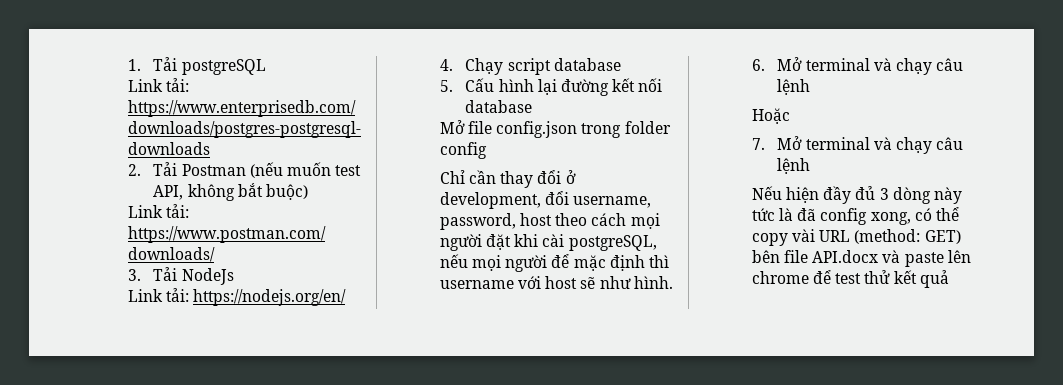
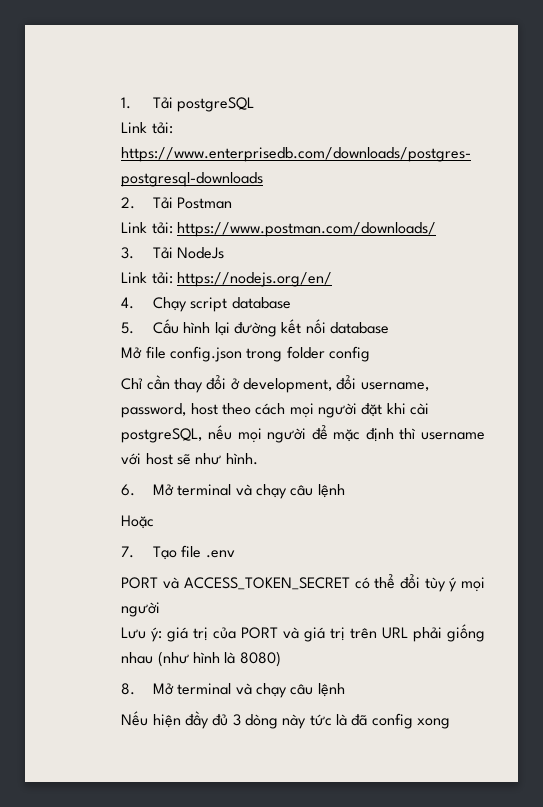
[249,162,362,178] [153,183,308,201] (nếu muốn test API, không bắt buộc) -> (233, 203) none
(765, 144) none -> [153,545,235,560] [121,574,485,592] [121,602,161,617] [121,624,485,642] [121,651,281,667] [121,683,136,695] Tạo file .env // PORT và ACCESS_TOKEN_SECRET có thể đổi tùy ý mọi người // Lưu ý: giá trị của PORT và giá trị trên URL phải giống nhau (như hình là 8080) // 8.
[870,207,960,225] [751,229,961,246] [751,250,971,267] [751,270,949,288] xong, có thể copy vài URL (method: GET) bên file API.docx và paste lên chrome để test thử kết quả -> [416,718,450,729] xong

